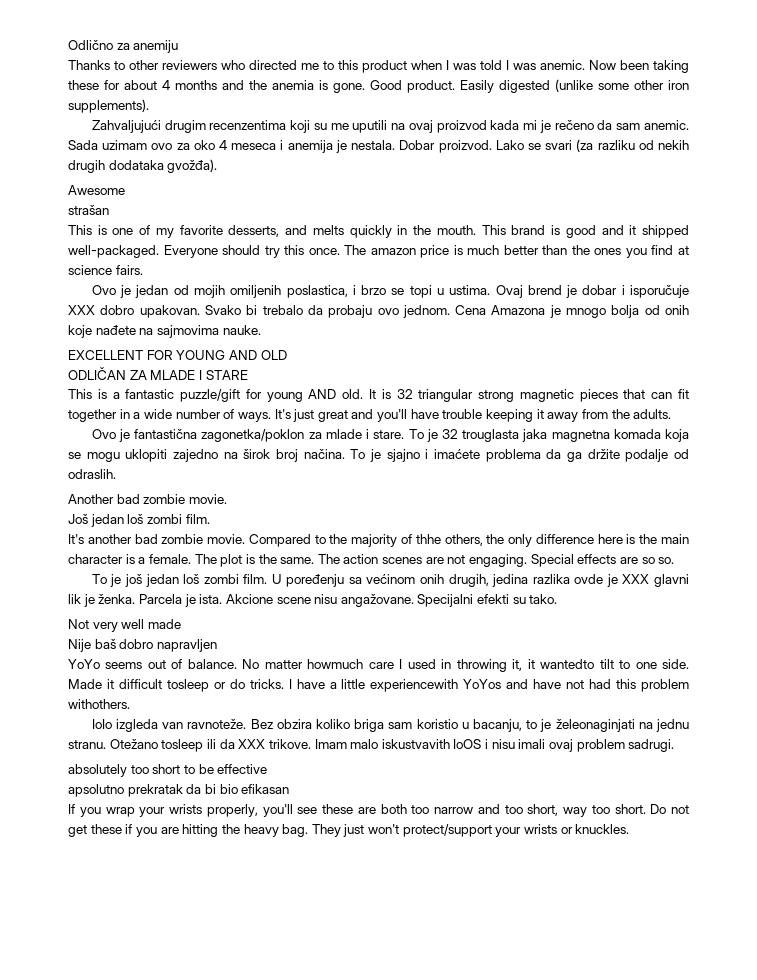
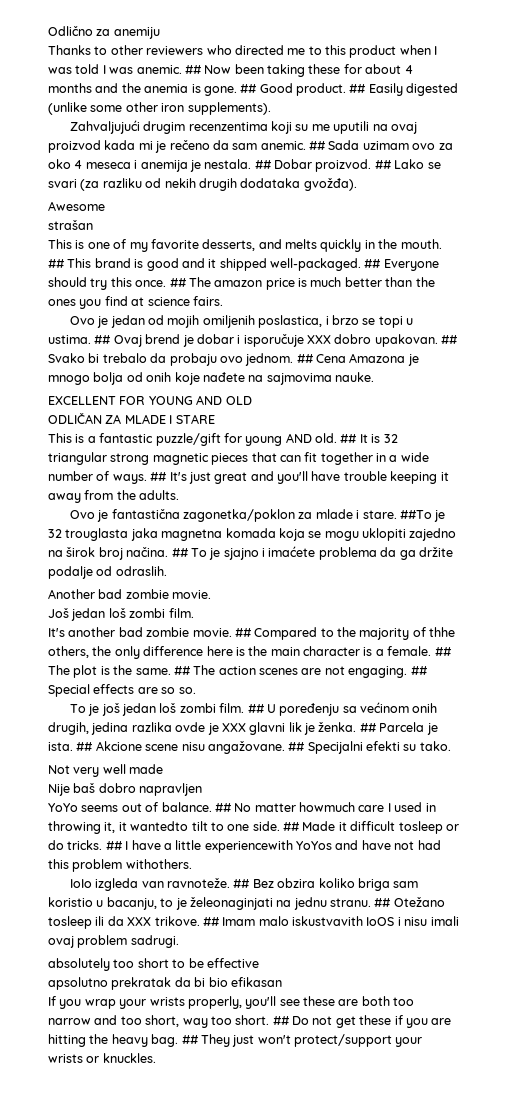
(585, 65) none -> [184,65,202,74] ##
(365, 88) none -> [240,84,258,93] ##
(455, 86) none -> [349,84,367,93] ##
(689, 125) none -> [309,141,326,150] ##
(396, 145) none -> [254,160,272,169] ##
(492, 146) none -> [374,160,392,169] ##
(476, 230) none -> [48,259,65,268] ##
(159, 251) none -> [364,259,382,268] ##
(340, 251) none -> [169,278,187,287] ##
(491, 290) none -> [94,335,112,344] ##
(200, 311) none -> [441,335,459,344] ##
(450, 311) none -> [296,354,314,363] ##
(364, 394) none -> [340,434,358,443] ##
(271, 417) none -> [150,472,168,481] ##
[408,429,424,439] To -> [399,510,432,519] ##To
(345, 454) none -> [171,548,189,557] ##
(246, 539) none -> [234,628,252,637] ##
(191, 559) none -> [434,647,452,656] ##
(315, 560) none -> [173,666,191,675] ##
(528, 560) none -> [410,666,428,675] ##
(268, 579) none -> [247,704,265,713] ##
(136, 599) none -> [359,723,377,732] ##
(223, 599) none -> [76,742,94,751] ##
(414, 600) none -> [288,742,306,751] ##
(237, 664) none -> [214,803,232,812] ##
(690, 664) none -> [283,822,300,831] ##
(284, 684) none -> [105,841,123,850] ##
(247, 724) none -> [233,879,251,888] ##
(106, 744) none -> [374,898,392,907] ##
(311, 744) none -> [202,917,220,926] ##
(646, 809) none -> [272,1016,290,1025] ##
(309, 830) none -> [181,1035,199,1044] ##

